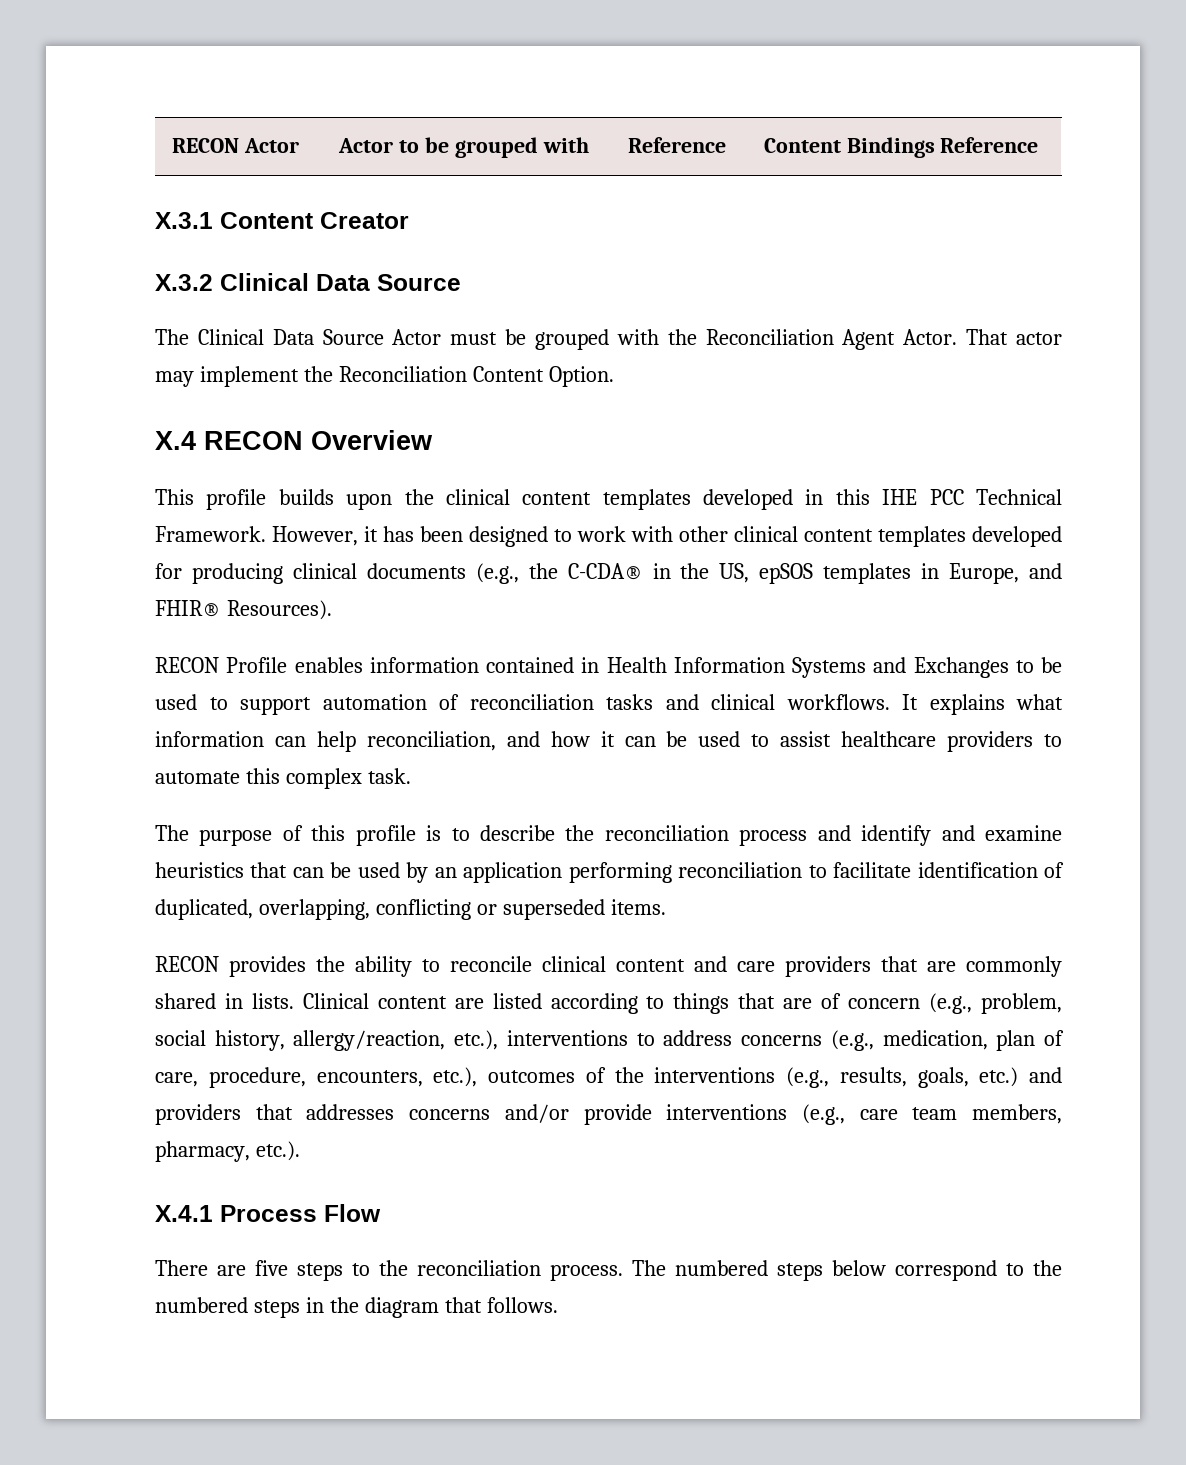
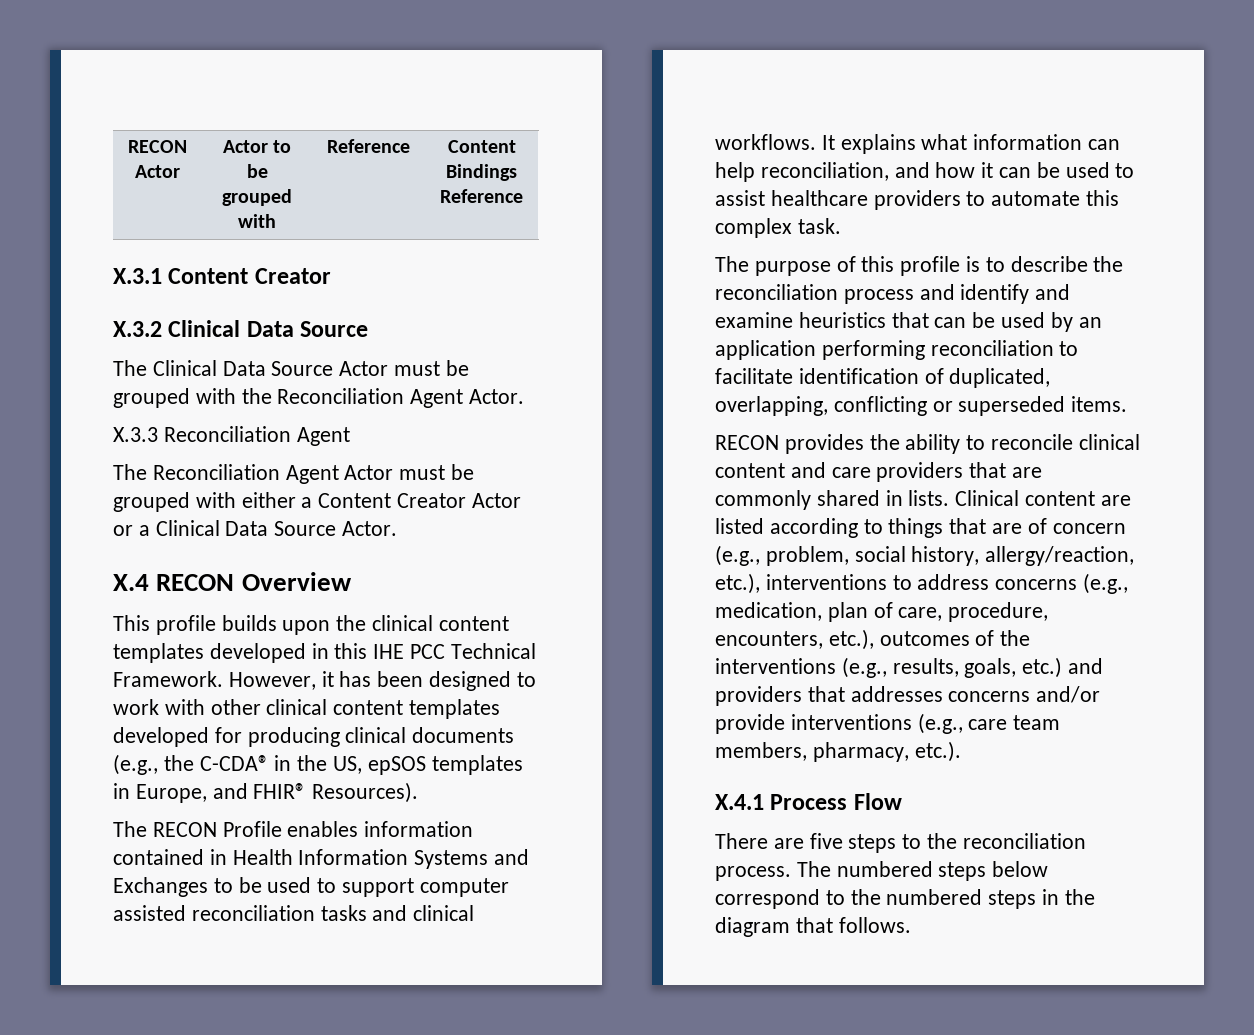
[966,329,1062,345] [155,366,614,387] That actor may implement the Reconciliation Content Option. -> [113,426,350,446] [113,464,475,484] [113,492,521,512] [113,520,398,536] // X.3.3 Reconciliation Agent // The Reconciliation Agent Actor must be grouped with either a Content Creator Actor or a Clinical Data Source Actor.
(332, 610) none -> [113,821,147,837] The
[322,694,459,710] automation of -> [419,878,509,897] [113,905,186,921] computer assisted

